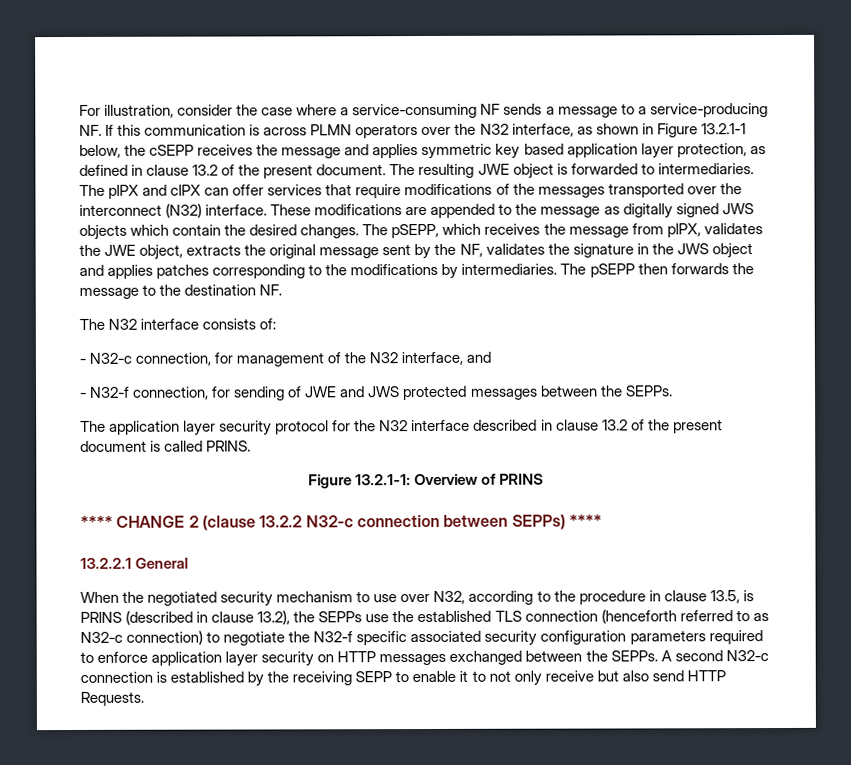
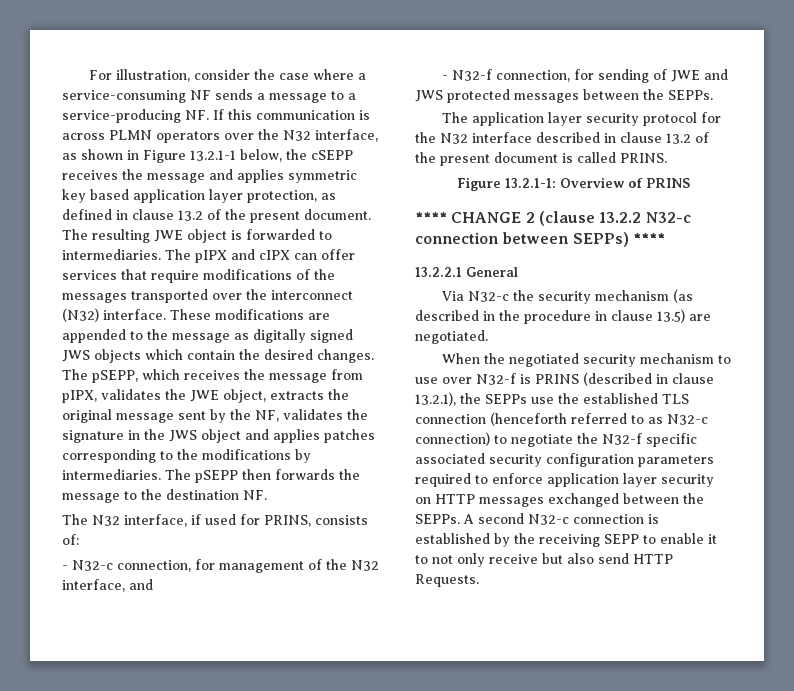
[140,318,200,330] interface -> [124,514,311,527] interface, if used for PRINS,
(189, 563) none -> [441,289,693,304] [415,309,711,324] [415,330,488,344] // Via N32-c the security mechanism (as described in the procedure in clause 13.5) are negotiated.
[433,590,740,605] N32, according to the procedure in clause 13.5, -> [476,373,516,385] N32-f
[257,610,291,625] 13.2), -> [415,392,456,406] 13.2.1),

